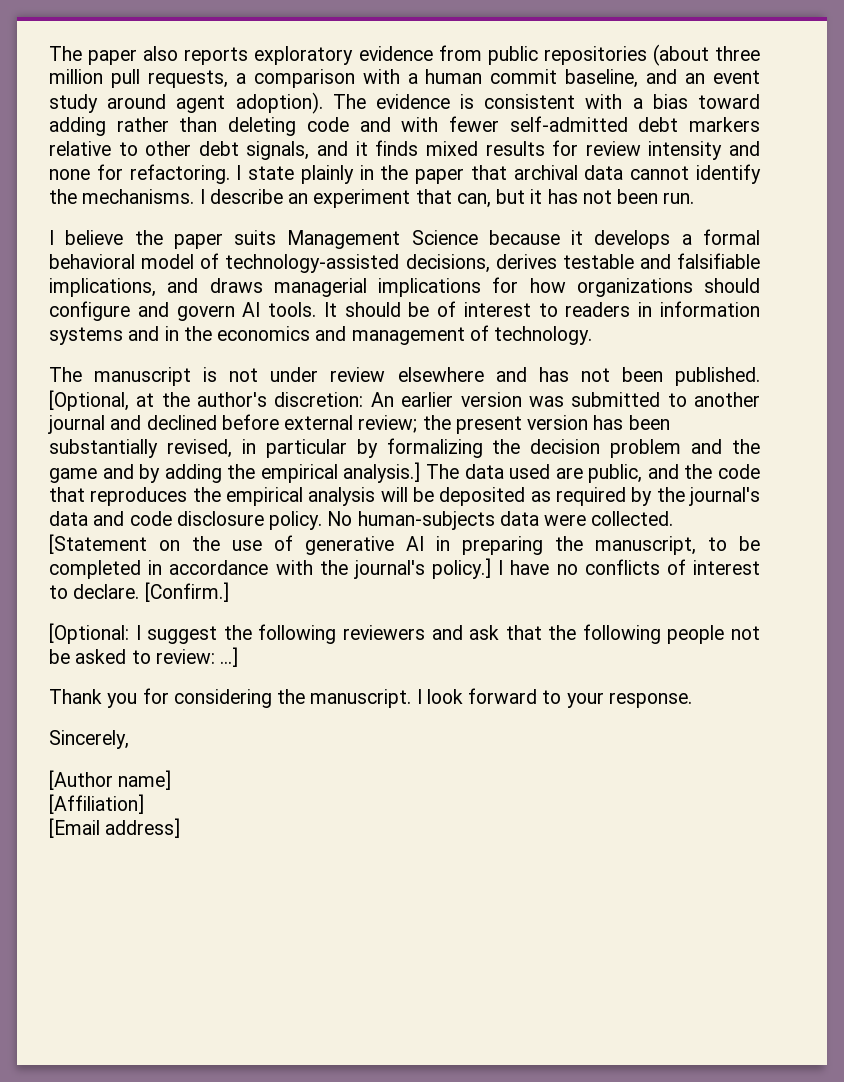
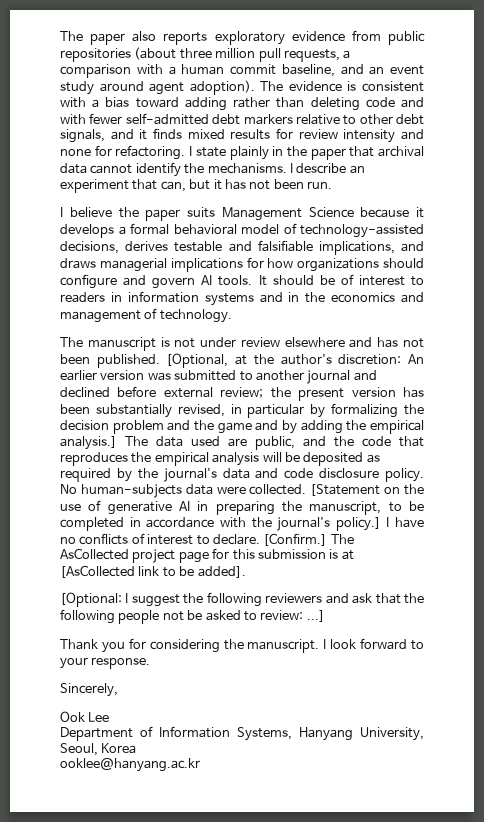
(229, 592) none -> [330,534,354,544] [60,548,354,563] [60,565,246,578] The AsCollected project page for this submission is at [AsCollected link to be added].
[49,770,172,790] [49,794,144,814] [49,818,181,838] [Author name] // [Affiliation] // [Email address] -> [60,711,110,722] [60,726,424,741] [60,743,137,756] [60,758,200,772] Ook Lee // Department of Information Systems, Hanyang University, Seoul, Korea // ooklee@hanyang.ac.kr

